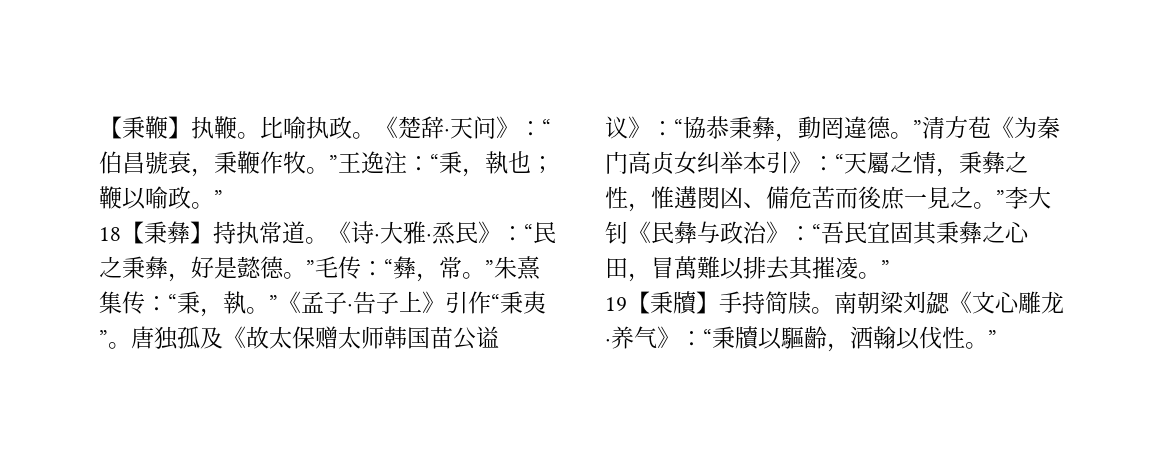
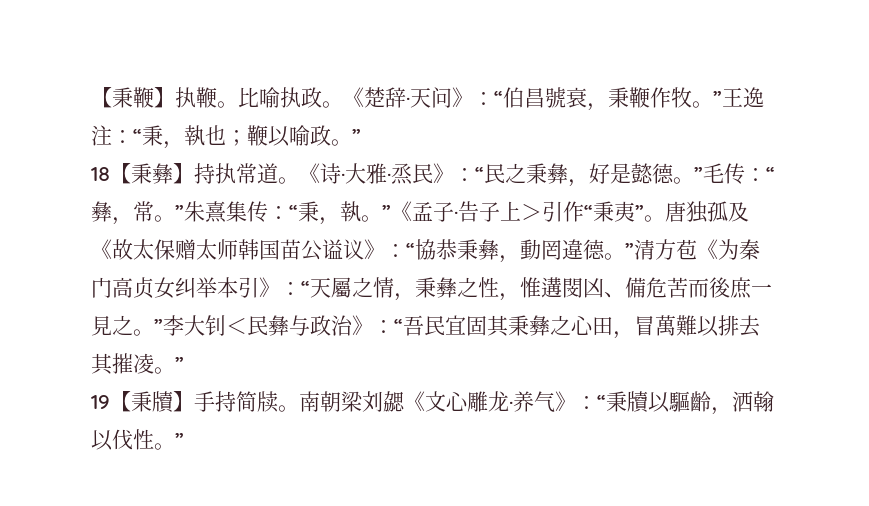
[422,291,445,313] 》 -> [521,204,542,220] ＞
[628,221,651,243] 《 -> [226,318,247,334] ＜

